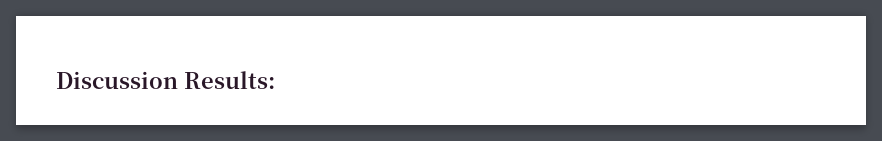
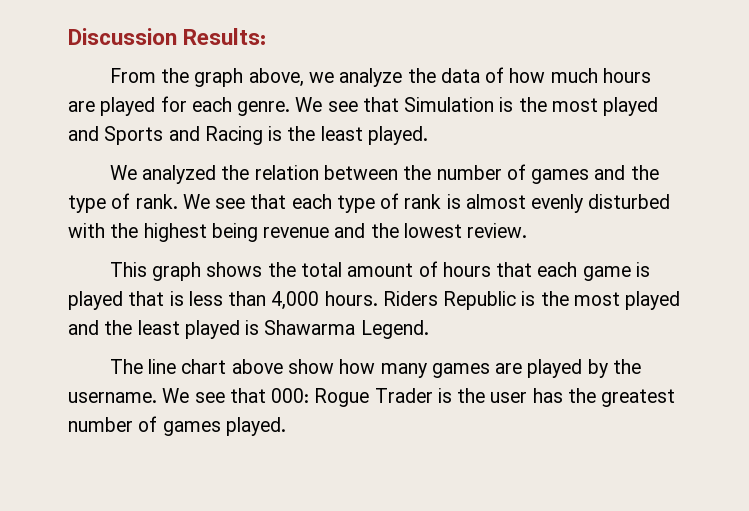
(275, 80) none -> [109,67,651,87] [68,96,659,116] [68,126,428,145] [109,164,659,184] [68,193,671,213] [68,223,528,242] [109,261,650,281] [68,291,681,310] [68,320,429,339] [109,359,641,378] [68,388,676,407] [68,416,286,436] // From the graph above, we analyze the data of how much hours are played for each genre. We see that Simulation is the most played and Sports and Racing is the least played. // We analyzed the relation between the number of games and the type of rank. We see that each type of rank is almost evenly disturbed with the highest being revenue and the lowest review. // This graph shows the total amount of hours that each game is played that is less than 4,000 hours. Riders Republic is the most played and the least played is Shawarma Legend. // The line chart above show how many games are played by the username. We see that 000: Rogue Trader is the user has the greatest number of games played.

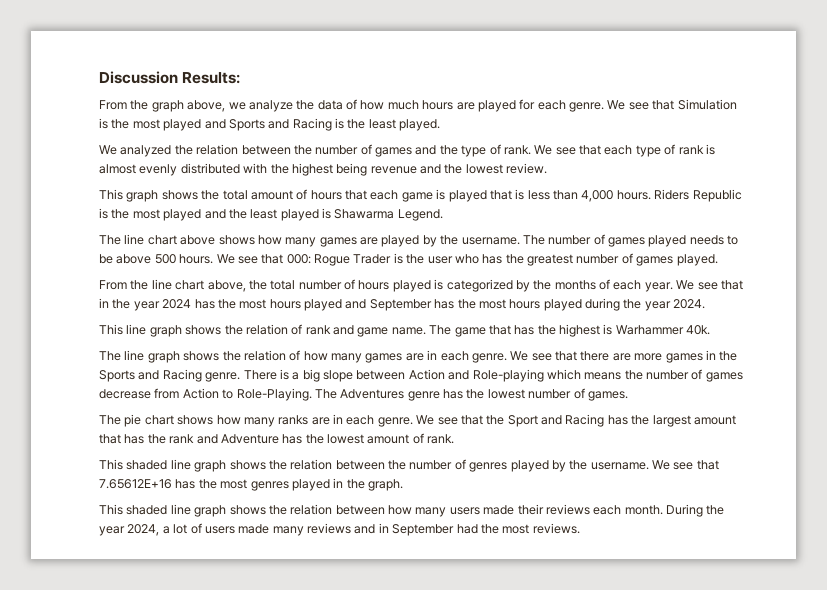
[588,194,671,209] disturbed -> [180,163,240,174] distributed
[288,359,335,374] show -> [218,235,255,245] shows
(157, 397) none -> [522,234,739,247] [99,254,214,264] The number of games played needs to be above 500 hours.
(528, 397) none -> [454,254,479,264] who
(286, 426) none -> [99,279,743,292] [99,298,706,311] [99,324,711,337] [99,350,738,363] [99,369,743,382] [99,388,628,401] [99,414,736,427] [99,433,455,444] [99,459,719,472] [99,478,403,491] [99,504,725,517] [99,523,580,536] // From the line chart above, the total number of hours played is categorized by the months of each year. We see that in the year 2024 has the most hours played and September has the most hours played during the year 2024. // This line graph shows the relation of rank and game name. The game that has the highest is Warhammer 40k. // The line graph shows the relation of how many games are in each genre. We see that there are more games in the Sports and Racing genre. There is a big slope between Action and Role-playing which means the number of games decrease from Action to Role-Playing. The Adventures genre has the lowest number of games. // The pie chart shows how many ranks are in each genre. We see that the Sport and Racing has the largest amount that has the rank and Adventure has the lowest amount of rank. // This shaded line graph shows the relation between the number of genres played by the username. We see that 7.65612E+16 has the most genres played in the graph. // This shaded line graph shows the relation between how many users made their reviews each month. During the year 2024, a lot of users made many reviews and in September had the most reviews.

